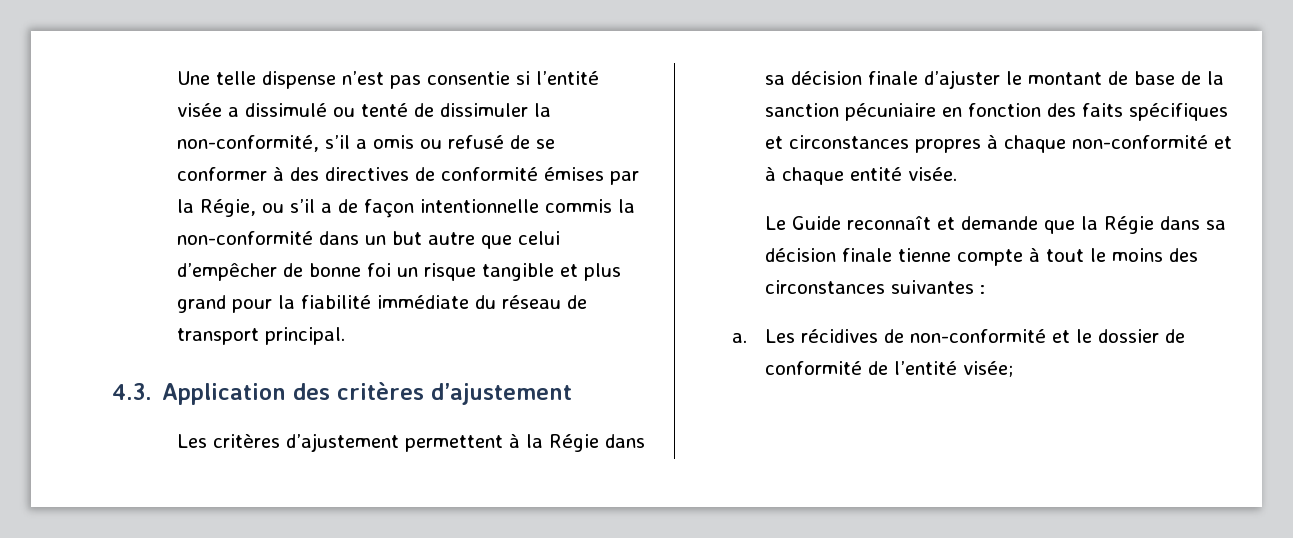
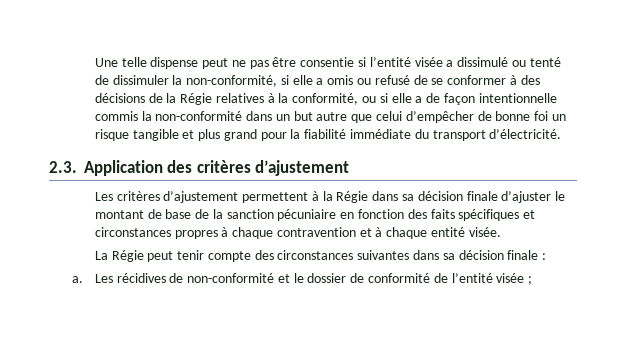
[341,71,421,89] n’est pas -> [202,57,297,69] peut ne pas être
[324,135,350,149] s’il -> [280,75,313,85] si elle
[324,167,639,185] [176,199,315,217] directives de conformité émises par la Régie, ou s’il -> [94,93,412,105] décisions de la Régie relatives à la conformité, ou si elle
[501,295,587,309] [176,327,345,345] [112,383,152,400] réseau de transport principal. // 4.3. -> [432,129,562,141] [49,161,77,173] transport d’électricité. // 2.3.
[1071,135,1208,149] non-conformité -> [276,227,356,237] contravention
[764,216,1226,234] [764,248,1198,266] [764,280,974,294] Le Guide reconnaît et demande que la Régie dans sa décision finale tienne compte à tout le moins des circonstances suivantes -> [94,250,539,262] La Régie peut tenir compte des circonstances suivantes dans sa décision finale
[962,361,1013,377] visée; -> [496,273,533,285] visée ;

